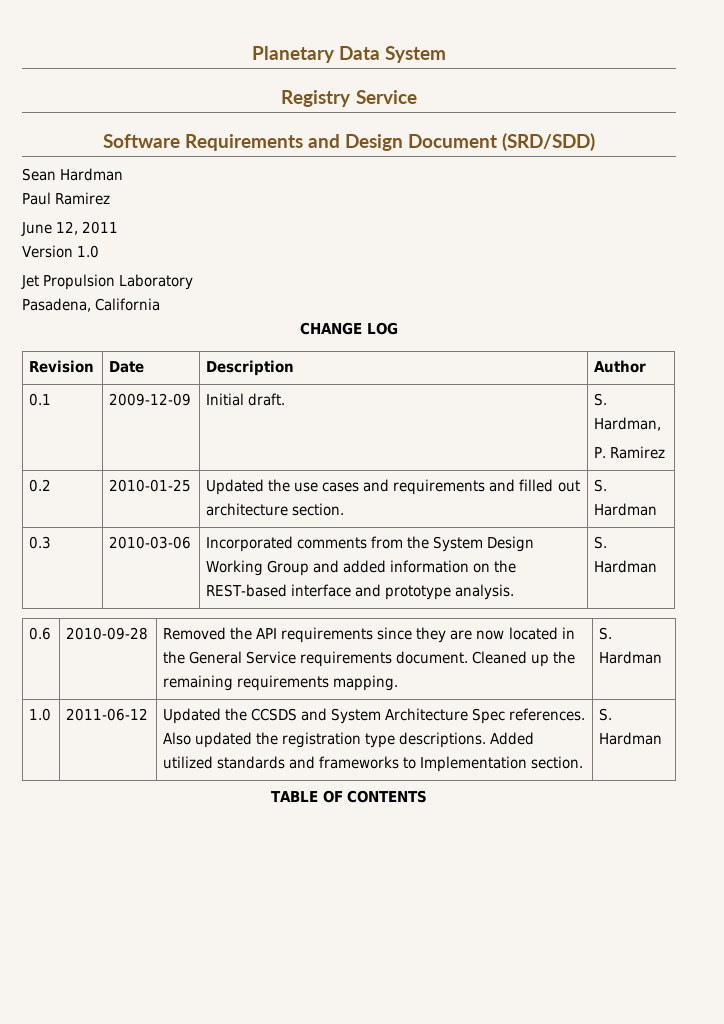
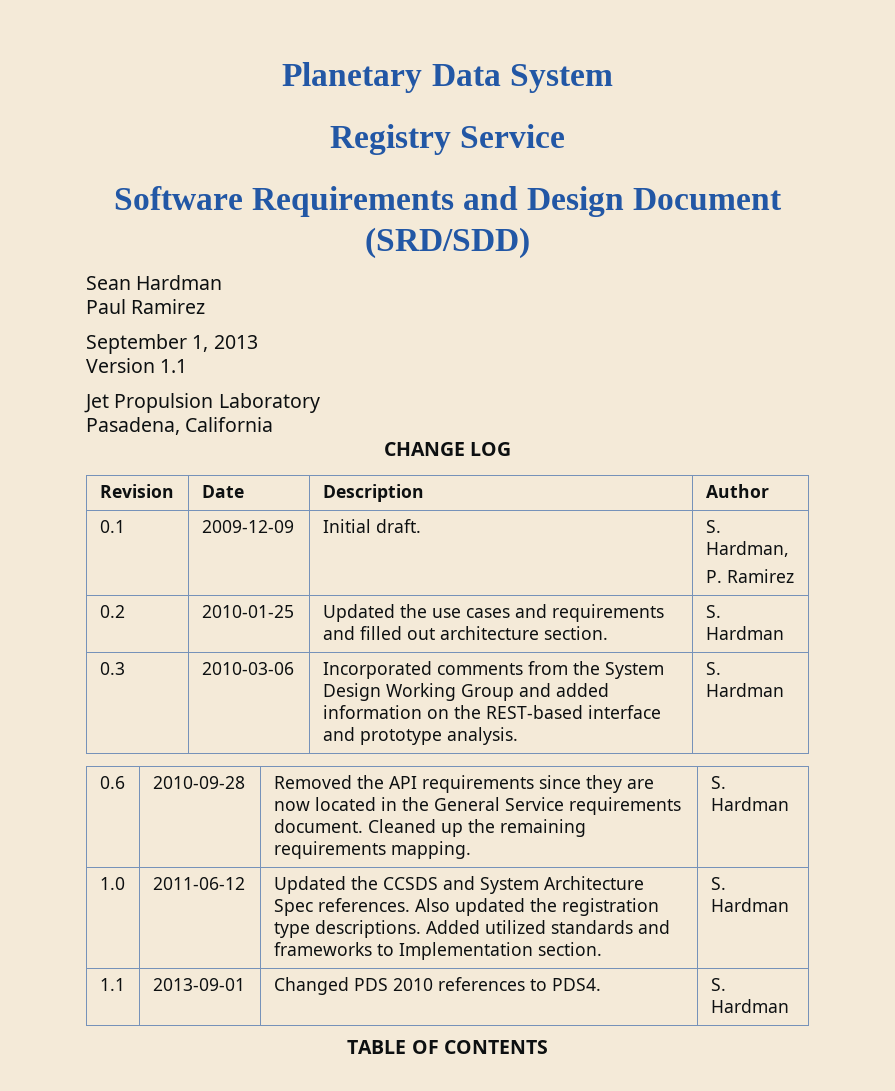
[21,221,119,236] June 12, 2011 -> [86,334,258,354] September 1, 2013
[77,245,100,258] 1.0 -> [160,359,188,373] 1.1
(663, 738) none -> [99,978,125,991] [152,978,245,991] [273,977,601,995] [710,978,726,991] [710,999,789,1013] // 1.1 | 2013-09-01 | Changed PDS 2010 references to PDS4. | S. Hardman

